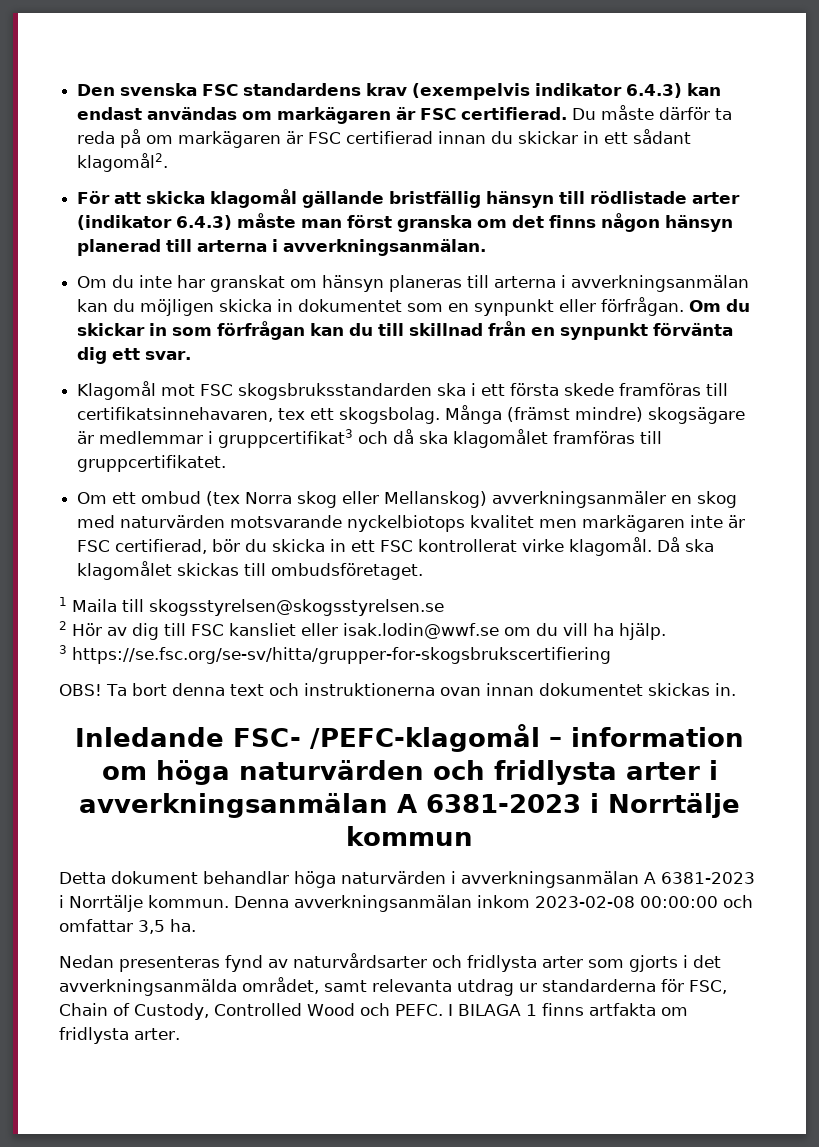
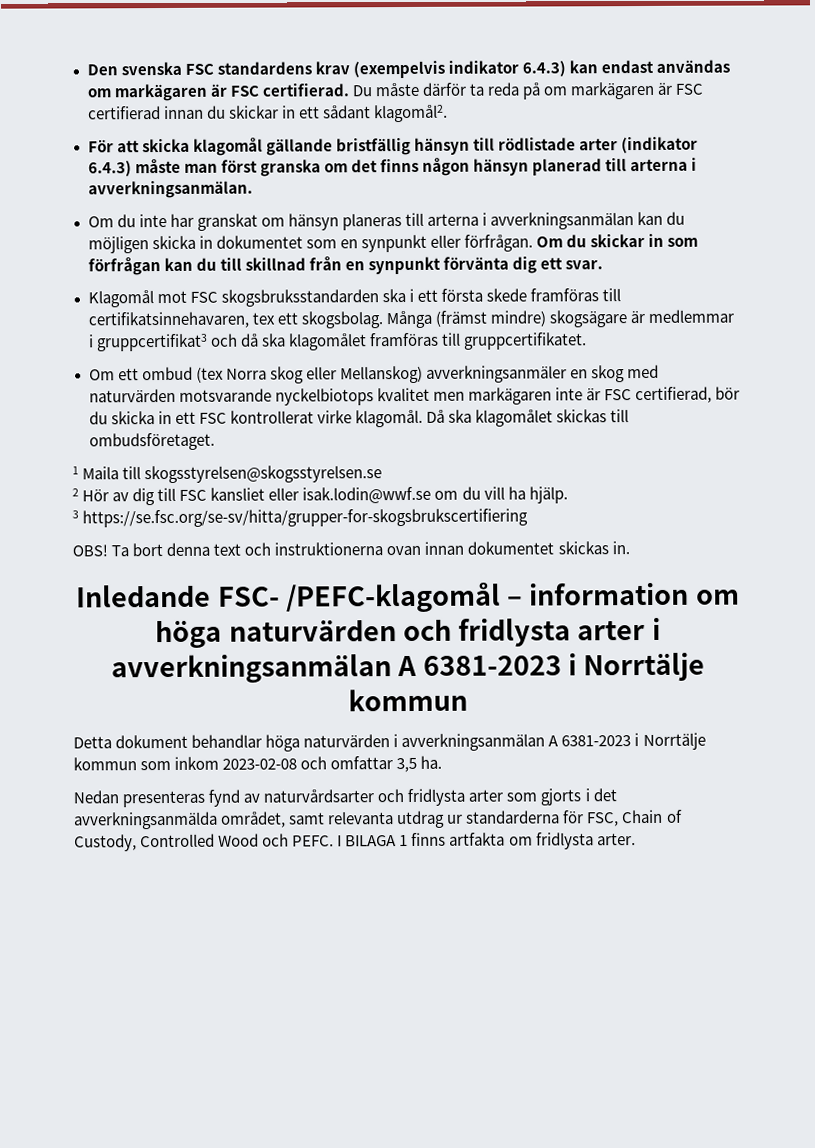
[148,895,472,912] kommun. Denna avverkningsanmälan -> [73,757,172,771] kommun som
[640,896,718,908] 00:00:00 -> (298, 764) none

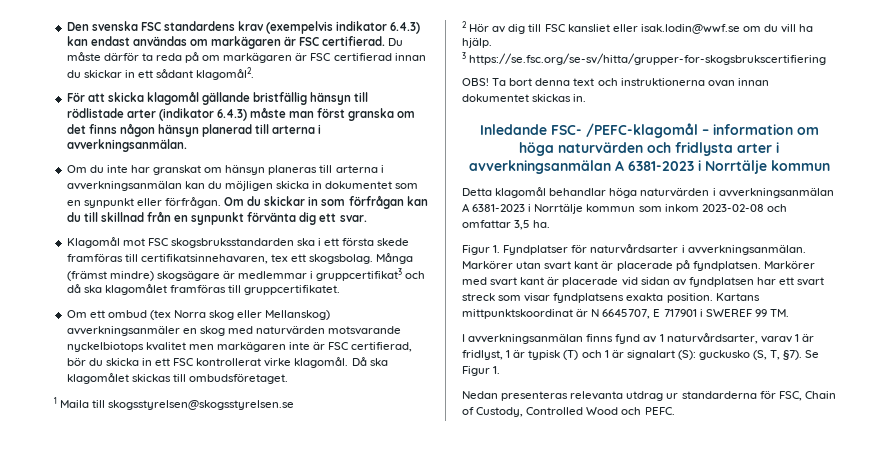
[115,734,189,749] dokument -> [495,187,547,198] klagomål
[73,788,617,808] [73,811,326,830] Nedan presenteras fynd av naturvårdsarter och fridlysta arter som gjorts i det avverkningsanmälda området, samt -> [462,244,806,255] [462,260,815,271] [462,277,825,287] [462,293,760,303] [462,309,789,319] [462,333,814,344] [462,350,820,360] [462,366,501,376] [462,391,569,401] Figur 1. Fyndplatser för naturvårdsarter i avverkningsanmälan. Markörer utan svart kant är placerade på fyndplatsen. Markörer med svart kant är placerade vid sidan av fyndplatsen har ett svart streck som visar fyndplatsens exakta position. Kartans mittpunktskoordinat är N 6645707, E 717901 i SWEREF 99 TM. // I avverkningsanmälan finns fynd av 1 naturvårdsarter, varav 1 är fridlyst, 1 är typisk (T) och 1 är signalart (S): guckusko (S, T, §7). Se Figur 1. // Nedan presenteras
[337,832,636,850] I BILAGA 1 finns artfakta om fridlysta arter. -> (675, 411) none

